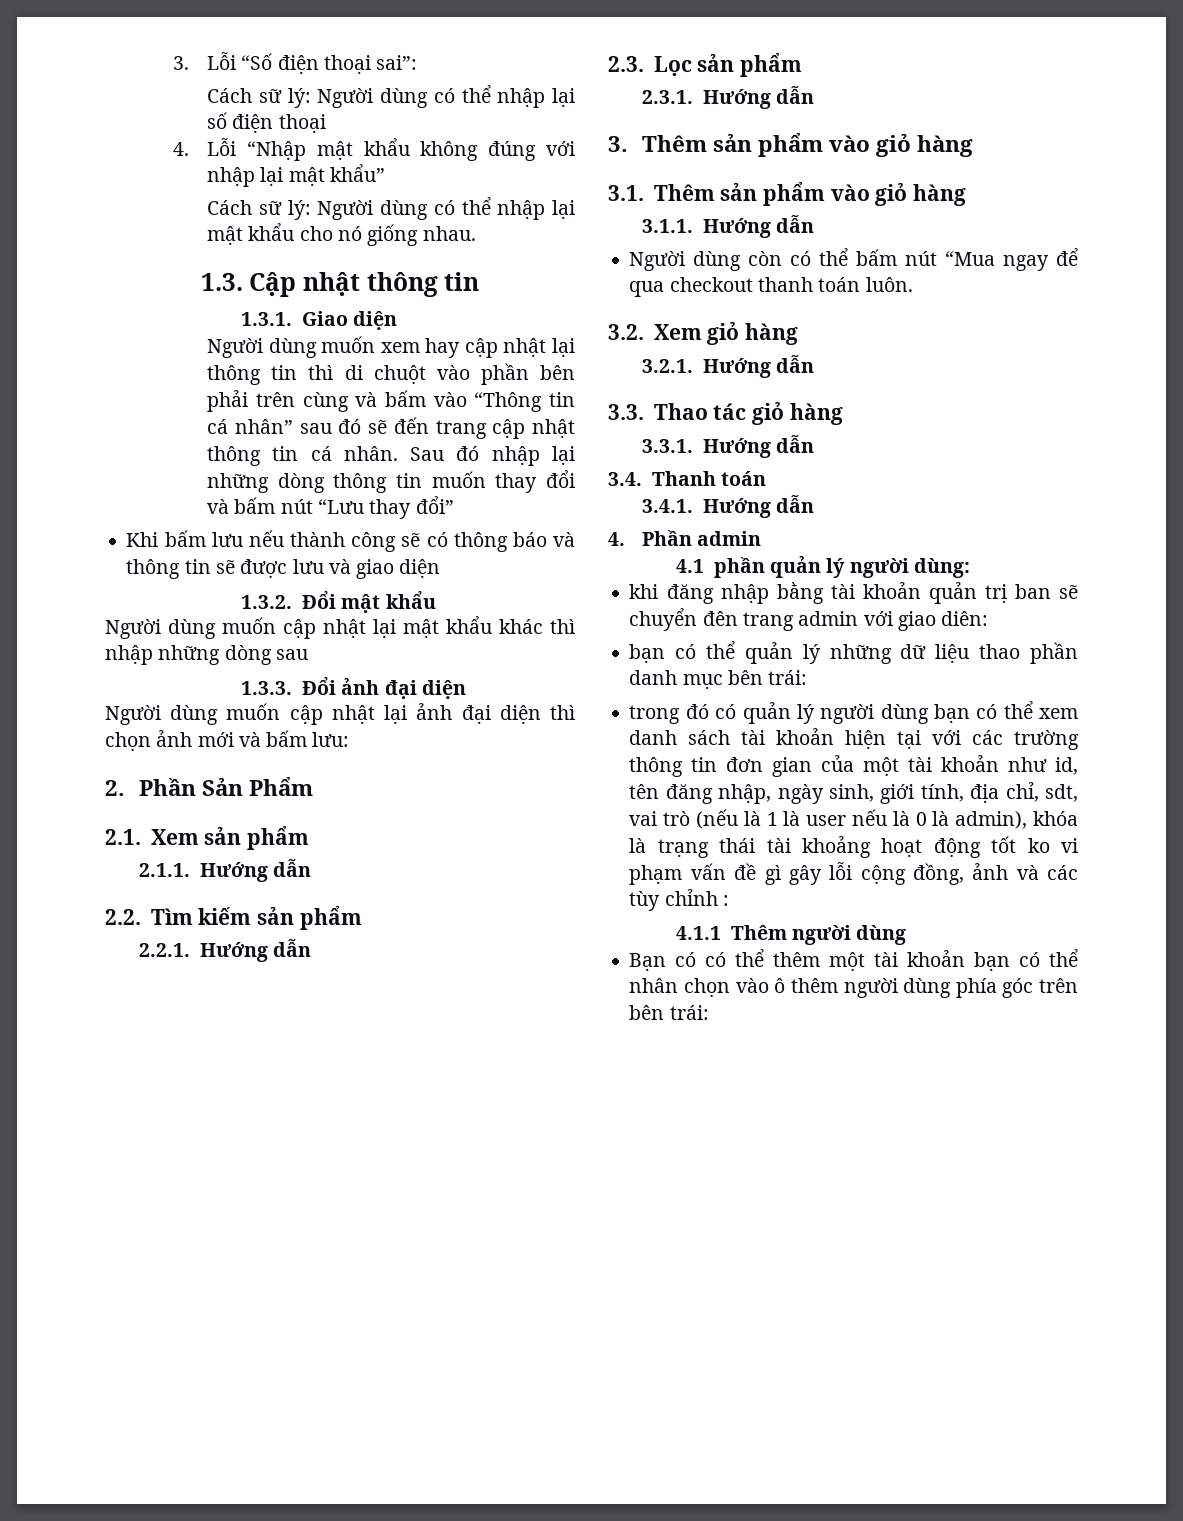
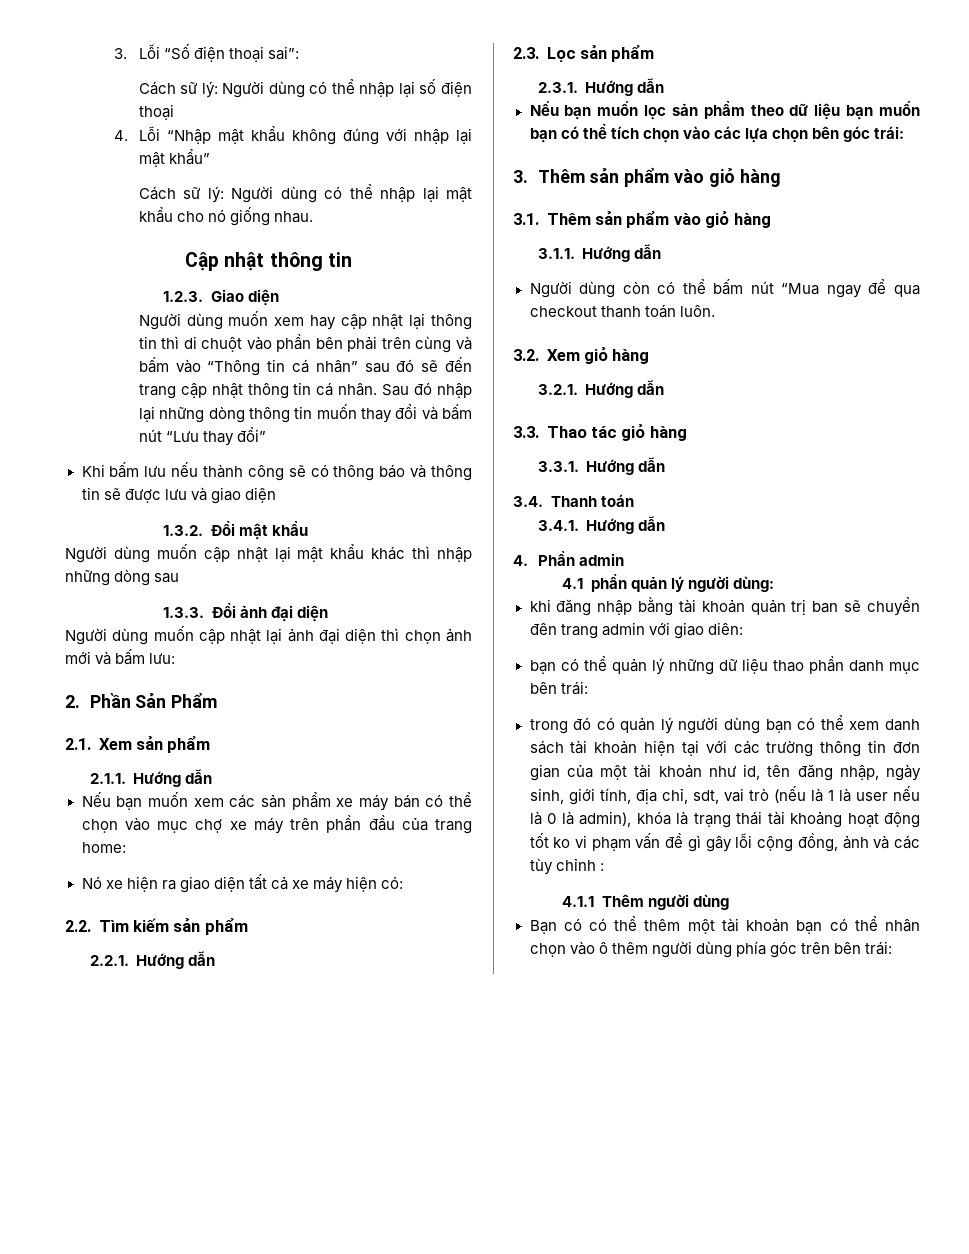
[200,273,243,291] 1.3. -> (313, 217) none
[241,312,293,326] 1.3.1. -> [163,291,204,302] 1.2.3.
(312, 868) none -> [81,792,473,811] [81,815,472,834] [81,842,126,853] [81,874,404,893] // Nếu bạn muốn xem các sản phẩm xe máy bán có thể chọn vào mục chợ xe máy trên phần đầu của trang home: // Nó xe hiện ra giao diện tất cả xe máy hiện có:
(815, 95) none -> [529,101,920,120] [529,124,905,143] // Nếu bạn muốn lọc sản phẩm theo dữ liệu bạn muốn bạn có thể tích chọn vào các lựa chọn bên góc trái:

